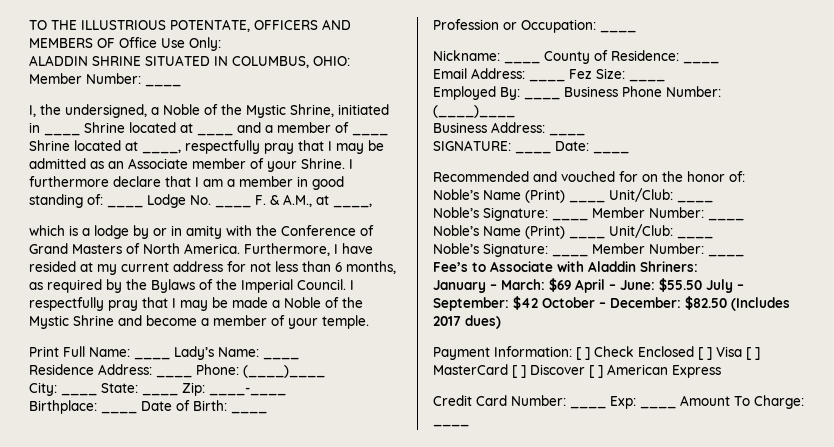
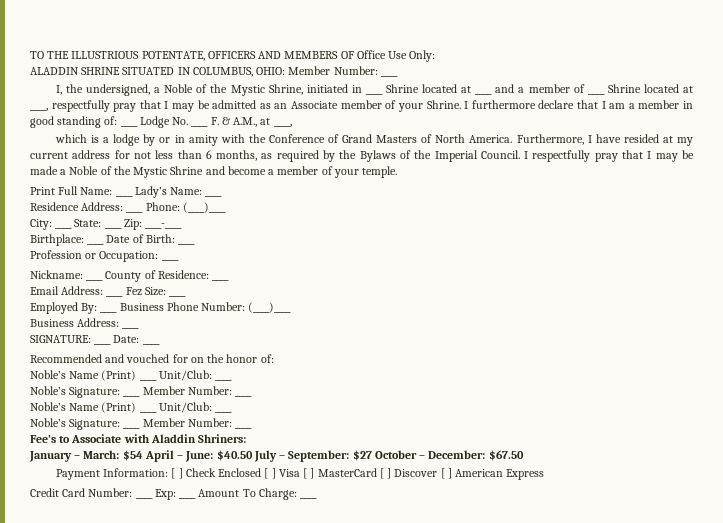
[549,278,571,292] $69 -> [122,450,143,461] $54
[659,278,702,292] $55.50 -> [216,450,253,461] $40.50
[513,296,538,310] $42 -> [352,450,372,461] $27
[685,296,790,311] [433,315,501,329] $82.50 (Includes 2017 dues) -> [488,450,524,461] $67.50

